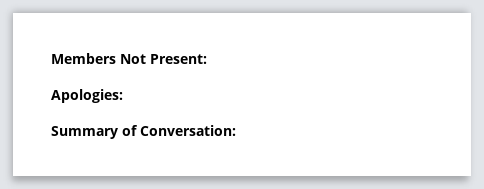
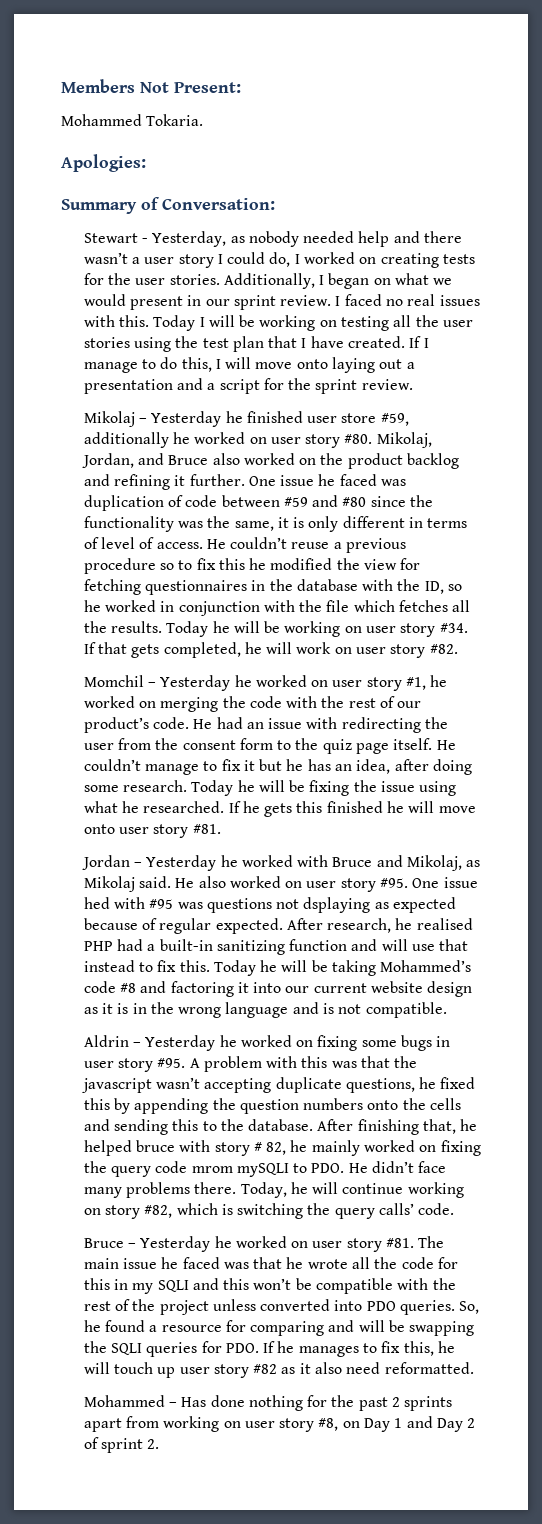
(207, 59) none -> [61,114,204,126] // Mohammed Tokaria.
(236, 130) none -> [83,231,463,247] [83,252,476,268] [83,273,453,289] [83,294,480,310] [83,315,474,331] [83,336,429,352] [83,357,415,373] [83,378,413,394] [83,411,409,427] [83,432,432,448] [81,453,460,469] [83,474,407,490] [83,495,434,511] [83,516,468,532] [83,537,407,553] [83,558,421,574] [83,579,463,595] [83,600,471,616] [83,621,468,637] [83,642,458,658] [83,675,448,691] [83,696,422,712] [83,717,449,733] [83,738,456,754] [83,759,473,775] [83,780,457,796] [83,801,476,817] [83,824,221,838] [81,855,481,871] [83,876,478,892] [83,897,457,913] [83,918,473,934] [83,939,469,955] [83,960,472,976] [83,981,473,997] [83,1002,447,1018] [83,1035,451,1051] [83,1056,418,1072] [81,1077,476,1093] [83,1098,462,1114] [83,1119,478,1135] [83,1140,481,1156] [83,1161,447,1177] [83,1182,464,1198] [83,1203,455,1219] [83,1236,445,1252] [83,1257,459,1269] [83,1278,456,1294] [83,1299,480,1315] [83,1320,475,1336] [83,1341,456,1357] [83,1362,474,1378] [83,1395,453,1411] [83,1416,476,1432] [83,1437,160,1453] // Stewart - Yesterday, as nobody needed help and there wasn’t a user story I could do, I worked on creating tests for the user stories. Additionally, I began on what we would present in our sprint review. I faced no real issues with this. Today I will be working on testing all the user stories using the test plan that I have created. If I manage to do this, I will move onto laying out a presentation and a script for the sprint review. // Mikolaj – Yesterday he finished user store #59, additionally he worked on user story #80. Mikolaj, Jordan, and Bruce also worked on the product backlog and refining it further. One issue he faced was duplication of code between #59 and #80 since the functionality was the same, it is only different in terms of level of access. He couldn’t reuse a previous procedure so to fix this he modified the view for fetching questionnaires in the database with the ID, so he worked in conjunction with the file which fetches all the results. Today he will be working on user story #34. If that gets completed, he will work on user story #82. // Momchil – Yesterday he worked on user story #1, he worked on merging the code with the rest of our product’s code. He had an issue with redirecting the user from the consent form to the quiz page itself. He couldn’t manage to fix it but he has an idea, after doing some research. Today he will be fixing the issue using what he researched. If he gets this finished he will move onto user story #81. // Jordan – Yesterday he worked with Bruce and Mikolaj, as Mikolaj said. He also worked on user story #95. One issue hed with #95 was questions not dsplaying as expected because of regular expected. After research, he realised PHP had a built-in sanitizing function and will use that instead to fix this. Today he will be taking Mohammed’s code #8 and factoring it into our current website design as it is in the wrong language and is not compatible. // Aldrin – Yesterday he worked on fixing some bugs in user story #95. A problem with this was that the javascript wasn’t accepting duplicate questions, he fixed this by appending the question numbers onto the cells and sending this to the database. After finishing that, he helped bruce with story # 82, he mainly worked on fixing the query code mrom mySQLI to PDO. He didn’t face many problems there. Today, he will continue working on story #82, which is switching the query calls’ code. // Bruce – Yesterday he worked on user story #81. The main issue he faced was that he wrote all the code for this in my SQLI and this won’t be compatible with the rest of the project unless converted into PDO queries. So, he found a resource for comparing and will be swapping the SQLI queries for PDO. If he manages to fix this, he will touch up user story #82 as it also need reformatted. // Mohammed – Has done nothing for the past 2 sprints apart from working on user story #8, on Day 1 and Day 2 of sprint 2.

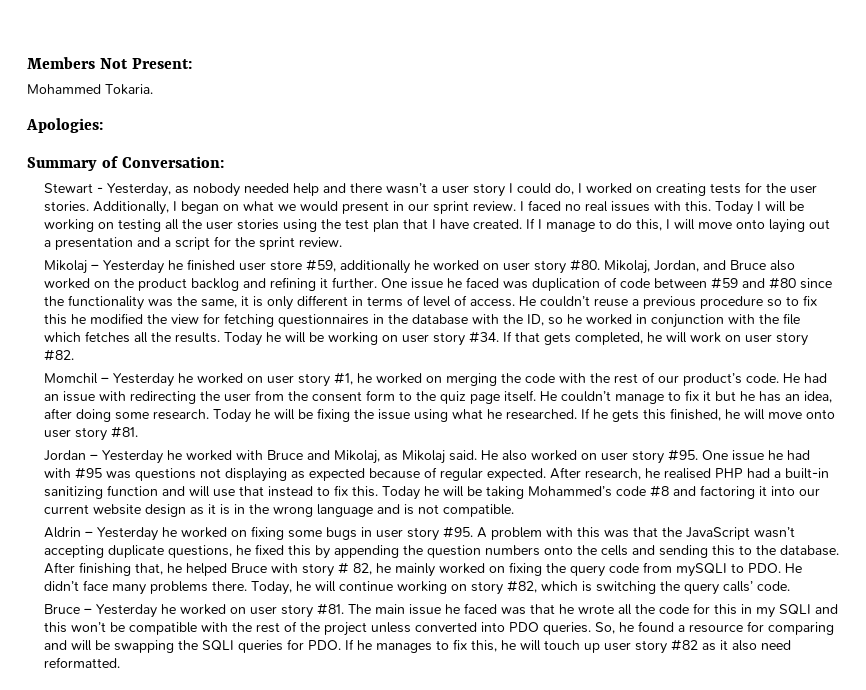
[326,801,383,813] finished -> [669,408,721,421] finished,
[83,897,110,909] hed -> [767,450,810,460] he had
[303,897,371,913] dsplaying -> [224,468,287,482] displaying
[81,1078,152,1093] javascript -> [685,527,750,540] JavaScript
[135,1140,175,1152] bruce -> [230,563,267,573] Bruce
[191,1166,233,1173] mrom -> [642,562,672,573] from
[83,1395,453,1411] [83,1416,476,1432] [83,1437,160,1453] // Mohammed – Has done nothing for the past 2 sprints apart from working on user story #8, on Day 1 and Day 2 of sprint 2. -> (120, 662) none

